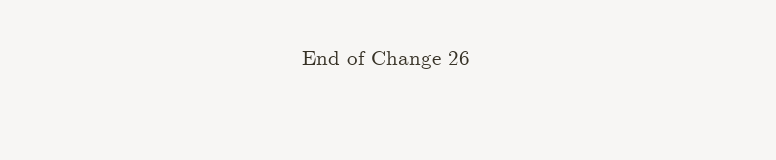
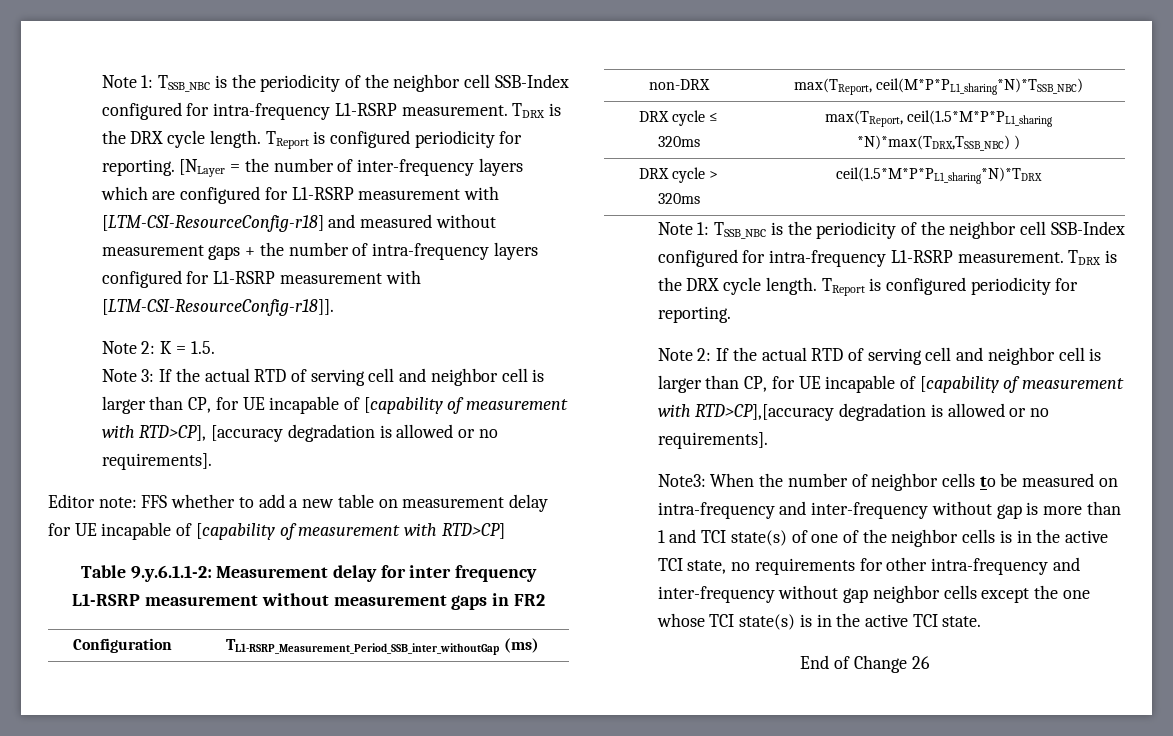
(302, 58) none -> [101,74,569,92] [101,102,562,120] [101,130,523,149] [101,158,523,177] [100,186,500,204] [101,214,496,232] [101,242,538,260] [101,270,421,288] [101,299,334,316] [101,341,215,354] [101,368,545,386] [101,396,569,414] [101,424,498,442] [101,453,212,470] [48,494,548,512] [48,522,505,540] [80,565,538,582] [72,593,545,610] [73,638,172,653] [226,638,539,655] [648,79,710,90] [793,78,1084,95] [638,110,719,126] [657,136,700,147] [824,110,1053,127] [856,135,1021,151] [638,167,719,183] [657,193,700,204] [836,167,1042,184] [657,221,1125,239] [657,249,1118,267] [657,277,1079,296] [657,306,731,323] [657,347,1102,365] [657,375,1125,393] [657,403,1050,421] [657,432,768,449] [657,473,1118,491] [657,501,1121,519] [657,529,1109,547] [657,557,1080,575] [657,585,1090,603] [656,613,982,630] Note 1: TSSB_NBC is the periodicity of the neighbor cell SSB-Index configured for intra-frequency L1-RSRP measurement. TDRX is the DRX cycle length. TReport is configured periodicity for reporting. [NLayer = the number of inter-frequency layers which are configured for L1-RSRP measurement with [LTM-CSI-ResourceConfig-r18] and measured without measurement gaps + the number of intra-frequency layers configured for L1-RSRP measurement with [LTM-CSI-ResourceConfig-r18]]. // Note 2: K = 1.5. // Note 3: If the actual RTD of serving cell and neighbor cell is larger than CP, for UE incapable of [capability of measurement with RTD>CP], [accuracy degradation is allowed or no requirements]. // Editor note: FFS whether to add a new table on measurement delay for UE incapable of [capability of measurement with RTD>CP] // Table 9.y.6.1.1-2: Measurement delay for inter frequency L1-RSRP measurement without measurement gaps in FR2 // Configuration | TL1-RSRP_Measurement_Period_SSB_inter_withoutGap (ms) // non-DRX | max(TReport, ceil(M*P*PL1_sharing*N)*TSSB_NBC) // DRX cycle ≤ 320ms | max(TReport, ceil(1.5*M*P*PL1_sharing *N)*max(TDRX,TSSB_NBC) ) // DRX cycle > 320ms | ceil(1.5*M*P*PL1_sharing*N)*TDRX // Note 1: TSSB_NBC is the periodicity of the neighbor cell SSB-Index configured for intra-frequency L1-RSRP measurement. TDRX is the DRX cycle length. TReport is configured periodicity for reporting. // Note 2: If the actual RTD of serving cell and neighbor cell is larger than CP, for UE incapable of [capability of measurement with RTD>CP],[accuracy degradation is allowed or no requirements]. // Note3: When the number of neighbor cells to be measured on intra-frequency and inter-frequency without gap is more than 1 and TCI state(s) of one of the neighbor cells is in the active TCI state, no requirements for other intra-frequency and inter-frequency without gap neighbor cells except the one whose TCI state(s) is in the active TCI state. //

